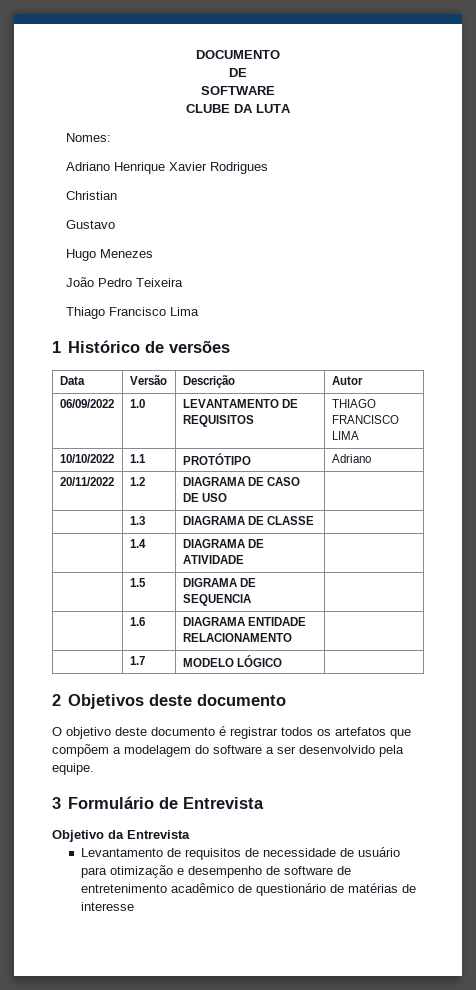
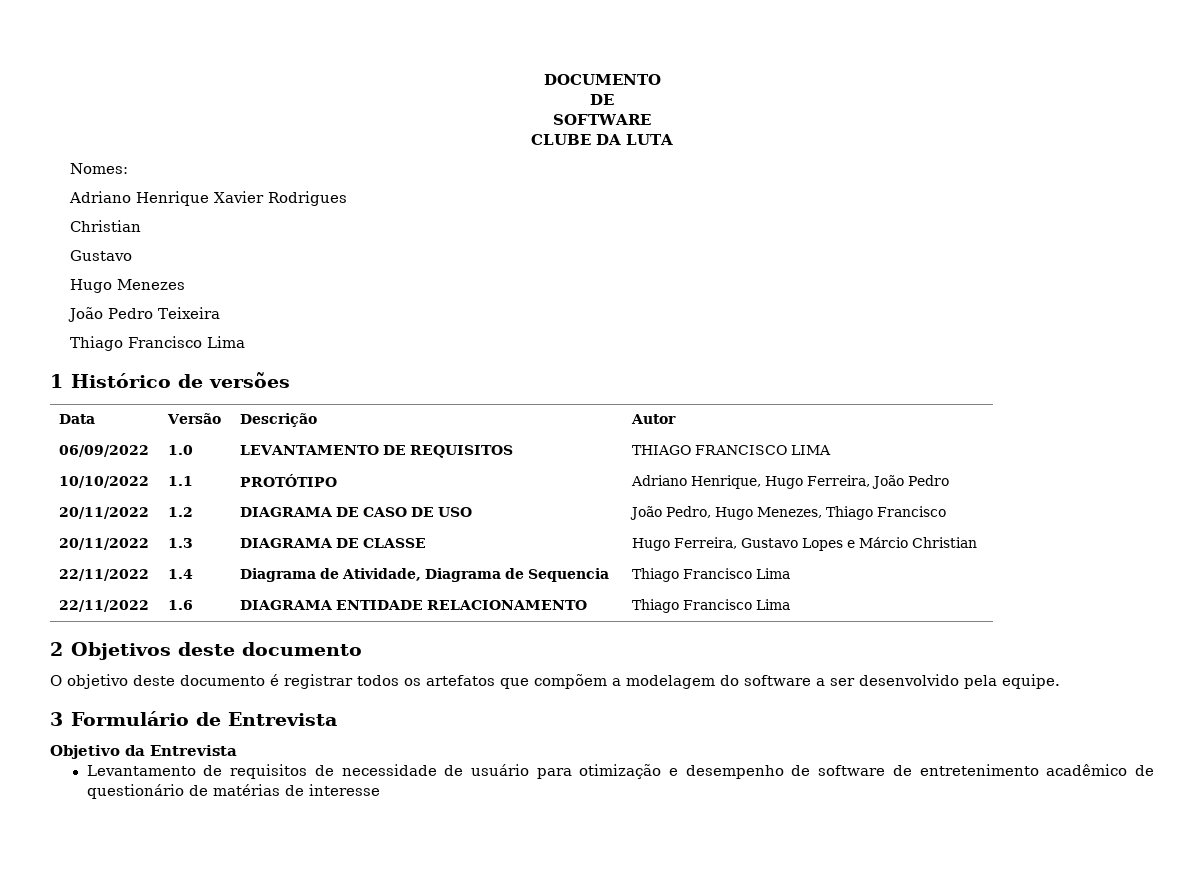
(371, 458) none -> [691,475,950,489] Henrique, Hugo Ferreira, João Pedro
[129,516,145,525] [182,516,314,525] [129,539,146,548] [182,539,264,548] [182,555,244,564] [129,578,146,587] [182,578,256,587] [182,594,251,606] // | 1.3 | DIAGRAMA DE CLASSE | // | 1.4 | DIAGRAMA DE ATIVIDADE | // | 1.5 | DIGRAMA DE SEQUENCIA | // -> [630,506,947,520] [59,538,150,550] [168,538,194,548] [240,538,427,548] [632,537,978,551] [59,569,150,581] [168,569,194,579] [240,568,610,582] [632,568,791,582] [59,600,150,612] João Pedro, Hugo Menezes, Thiago Francisco // 20/11/2022 | 1.3 | DIAGRAMA DE CLASSE | Hugo Ferreira, Gustavo Lopes e Márcio Christian // 22/11/2022 | 1.4 | Diagrama de Atividade, Diagrama de Sequencia | Thiago Francisco Lima // 22/11/2022
[129,656,145,665] [182,655,282,667] // | 1.7 | MODELO LÓGICO | -> [632,599,791,613] Thiago Francisco Lima

